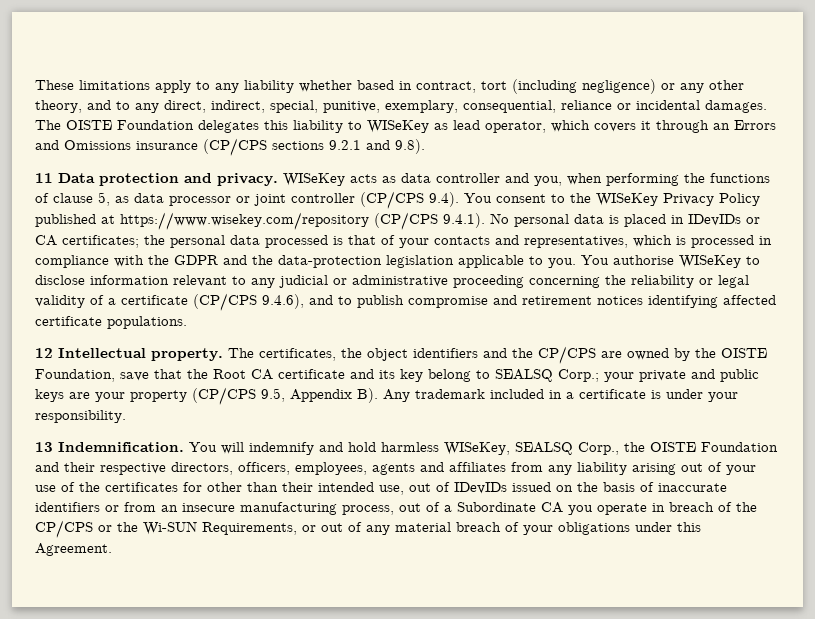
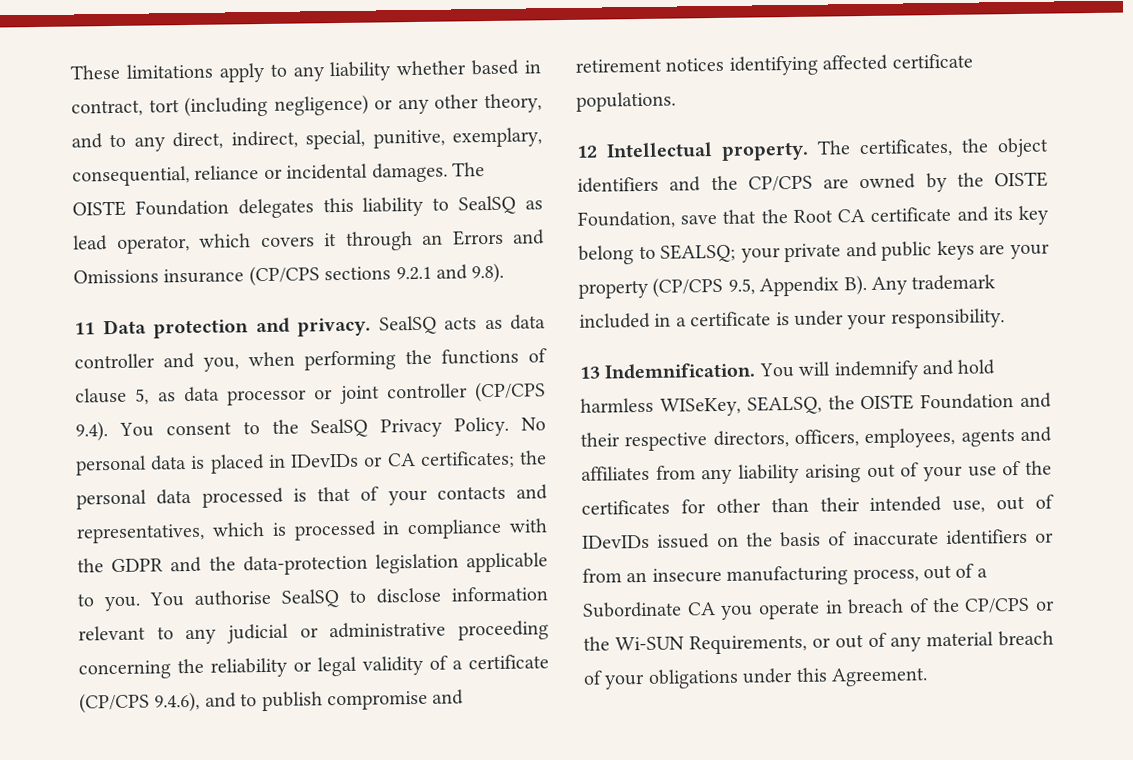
[367,120,429,133] WISeKey -> [458,195,517,215] SealSQ
[283,173,345,186] WISeKey -> [378,315,437,335] SealSQ
[596,193,760,206] [35,212,485,230] WISeKey Privacy Policy published at https://www.wisekey.com/repository (CP/CPS 9.4.1). -> [310,416,510,438] SealSQ Privacy Policy.
[679,255,741,268] WISeKey -> [281,589,339,608] SealSQ
[495,369,599,382] SEALSQ Corp.; -> [660,243,737,263] SEALSQ;
[515,442,619,455] SEALSQ Corp., -> [746,395,822,415] SEALSQ,

